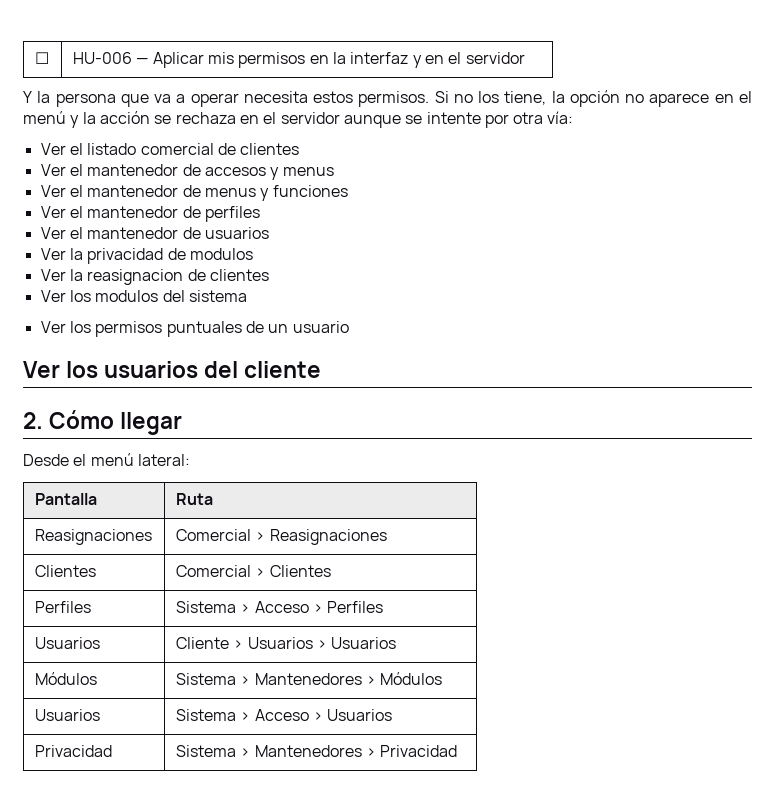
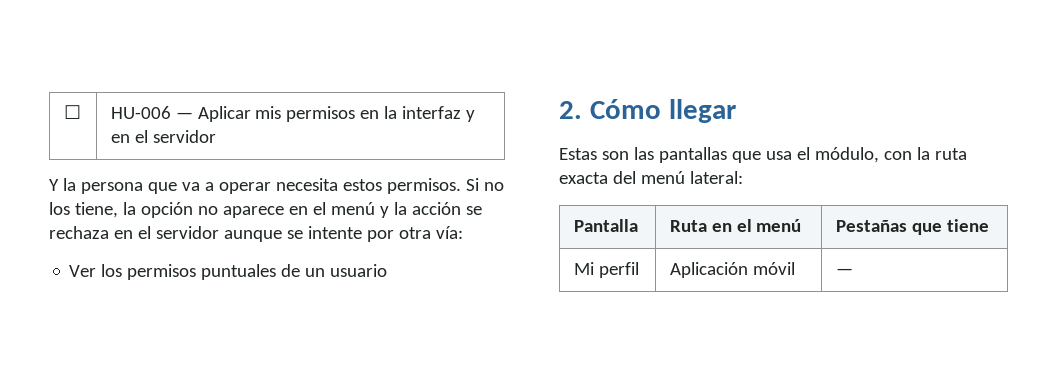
[40,143,300,155] [40,164,334,180] [40,185,348,201] [40,206,260,222] [40,227,269,239] [40,248,253,264] [40,269,269,285] [40,290,247,302] // Ver el listado comercial de clientes // Ver el mantenedor de accesos y menus // Ver el mantenedor de menus y funciones // Ver el mantenedor de perfiles // Ver el mantenedor de usuarios // Ver la privacidad de modulos // Ver la reasignacion de clientes // Ver los modulos del sistema -> (463, 232) none
[23,361,322,378] [23,410,183,435] [23,453,190,466] [34,493,97,505] [175,493,213,505] [34,529,152,545] [175,529,387,545] [34,565,96,577] [175,565,331,577] [34,601,91,613] [175,601,384,613] [34,637,100,649] [175,637,397,649] [34,672,97,685] [175,672,443,685] [34,709,100,721] [175,709,393,721] [34,745,112,757] [175,745,458,757] Ver los usuarios del cliente // 2. Cómo llegar // Desde el menú lateral: // Pantalla | Ruta // Reasignaciones | Comercial › Reasignaciones // Clientes | Comercial › Clientes // Perfiles | Sistema › Acceso › Perfiles // Usuarios | Cliente › Usuarios › Usuarios // Módulos | Sistema › Mantenedores › Módulos // Usuarios | Sistema › Acceso › Usuarios // Privacidad | Sistema › Mantenedores › Privacidad -> [559,99,736,123] [559,147,967,163] [559,171,743,184] [573,219,638,232] [669,219,802,232] [835,219,989,235] [573,262,639,278] [669,262,795,278] [835,268,853,275] 2. Cómo llegar // Estas son las pantallas que usa el módulo, con la ruta exacta del menú lateral: // Pantalla | Ruta en el menú | Pestañas que tiene // Mi perfil | Aplicación móvil | —

